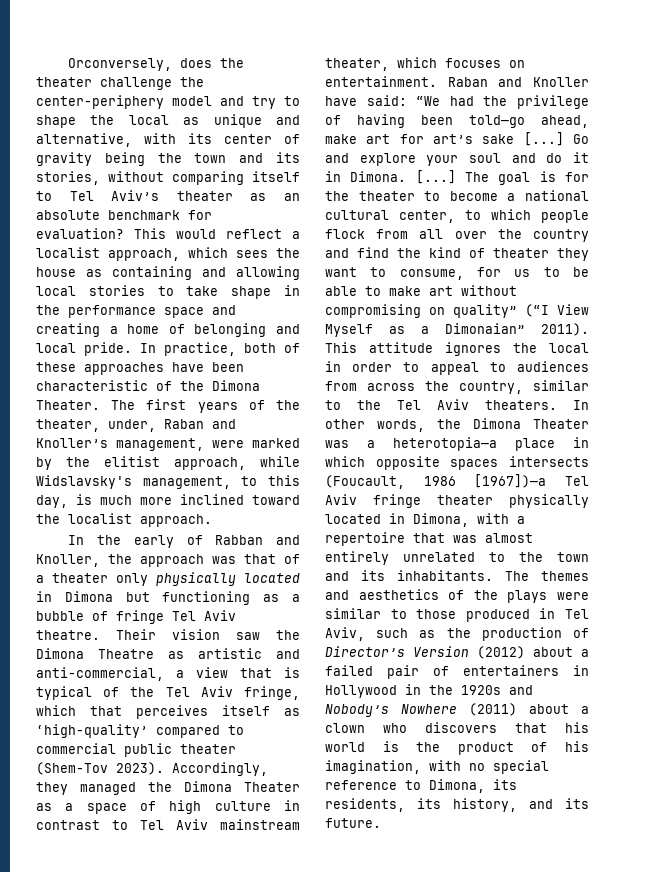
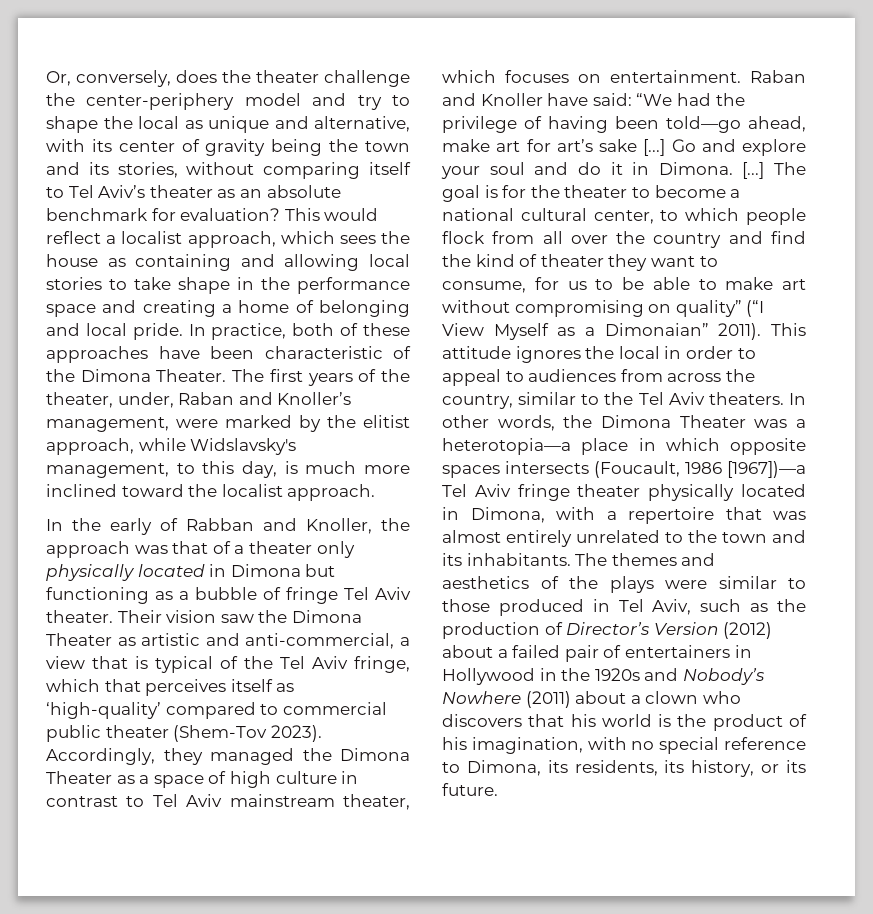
[68,58,173,71] Orconversely, -> [46,70,171,87] Or, conversely,
[36,630,100,640] theatre. -> [46,610,113,623] theater.
[98,649,154,659] Theatre -> [46,633,112,646] Theater
[529,799,553,809] and -> [761,764,780,773] or

